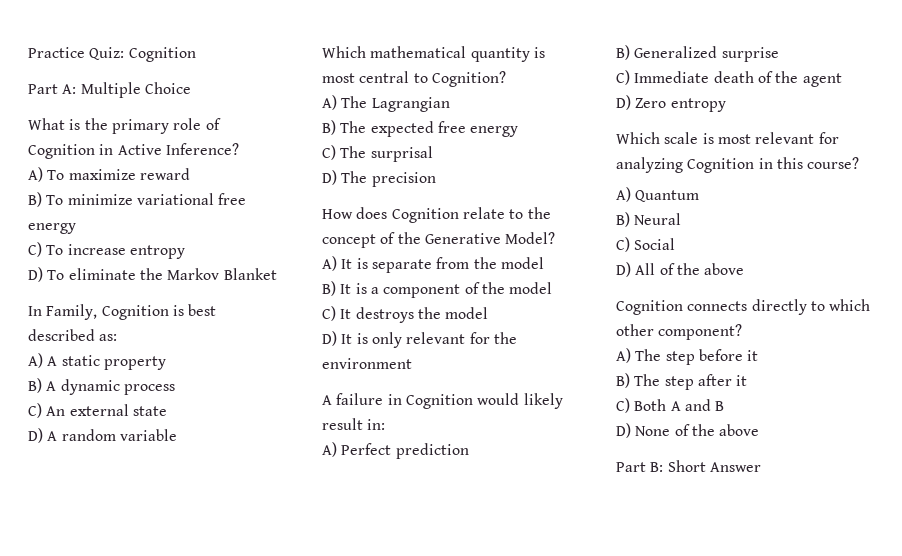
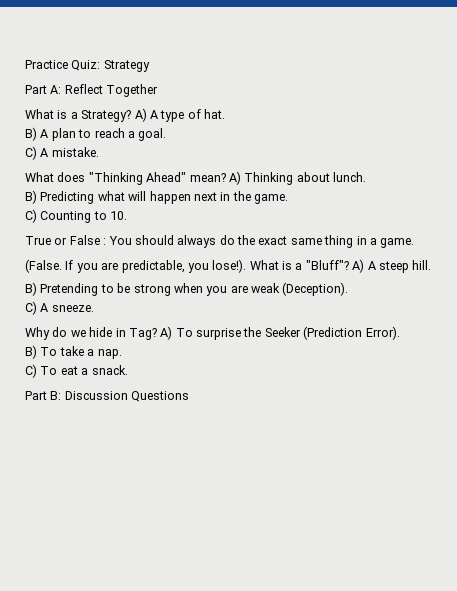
[128,47,196,62] Cognition -> [103,60,150,72] Strategy
[80,82,191,98] [28,118,221,134] [28,143,239,159] [28,167,190,182] [28,192,247,207] [28,223,76,234] [28,242,185,259] [28,267,277,282] [28,304,217,320] [28,329,118,341] [28,353,166,370] [28,378,175,395] [28,403,167,418] [28,428,177,443] [322,46,545,62] [322,71,506,87] [322,95,450,112] [322,120,519,137] [322,145,433,162] [322,170,436,187] [322,207,551,223] [322,232,556,248] [322,256,544,273] [322,281,553,298] [322,306,489,323] [322,331,517,348] [322,358,412,369] [322,393,563,409] [322,418,386,430] [322,442,469,459] [616,45,779,62] [616,70,842,87] [616,95,726,112] [616,132,839,144] [616,157,860,173] [616,187,700,202] [616,212,682,227] [616,237,676,252] [616,262,745,277] [616,299,871,315] [616,324,743,340] [616,348,759,365] [616,373,748,390] [616,398,725,413] [616,423,760,438] Multiple Choice // What is the primary role of Cognition in Active Inference? // A) To maximize reward // B) To minimize variational free energy // C) To increase entropy // D) To eliminate the Markov Blanket // In Family, Cognition is best described as: // A) A static property // B) A dynamic process // C) An external state // D) A random variable // Which mathematical quantity is most central to Cognition? // A) The Lagrangian // B) The expected free energy // C) The surprisal // D) The precision // How does Cognition relate to the concept of the Generative Model? // A) It is separate from the model // B) It is a component of the model // C) It destroys the model // D) It is only relevant for the environment // A failure in Cognition would likely result in: // A) Perfect prediction // B) Generalized surprise // C) Immediate death of the agent // D) Zero entropy // Which scale is most relevant for analyzing Cognition in this course? // A) Quantum // B) Neural // C) Social // D) All of the above // Cognition connects directly to which other component? // A) The step before it // B) The step after it // C) Both A and B // D) None of the above -> [64,84,159,97] [25,108,225,122] [25,127,167,141] [25,146,99,160] [25,171,366,185] [25,190,288,204] [25,209,128,223] [25,235,415,248] [25,259,432,273] [25,282,349,296] [25,301,94,315] [25,326,400,340] [25,345,122,359] [25,364,128,378] Reflect Together // What is a Strategy? A) A type of hat. // B) A plan to reach a goal. // C) A mistake. // What does "Thinking Ahead" mean? A) Thinking about lunch. // B) Predicting what will happen next in the game. // C) Counting to 10. // True or False : You should always do the exact same thing in a game. // (False. If you are predictable, you lose!). What is a "Bluff"? A) A steep hill. // B) Pretending to be strong when you are weak (Deception). // C) A sneeze. // Why do we hide in Tag? A) To surprise the Seeker (Prediction Error). // B) To take a nap. // C) To eat a snack.
[667,460,761,472] Short Answer -> [64,391,190,402] Discussion Questions

